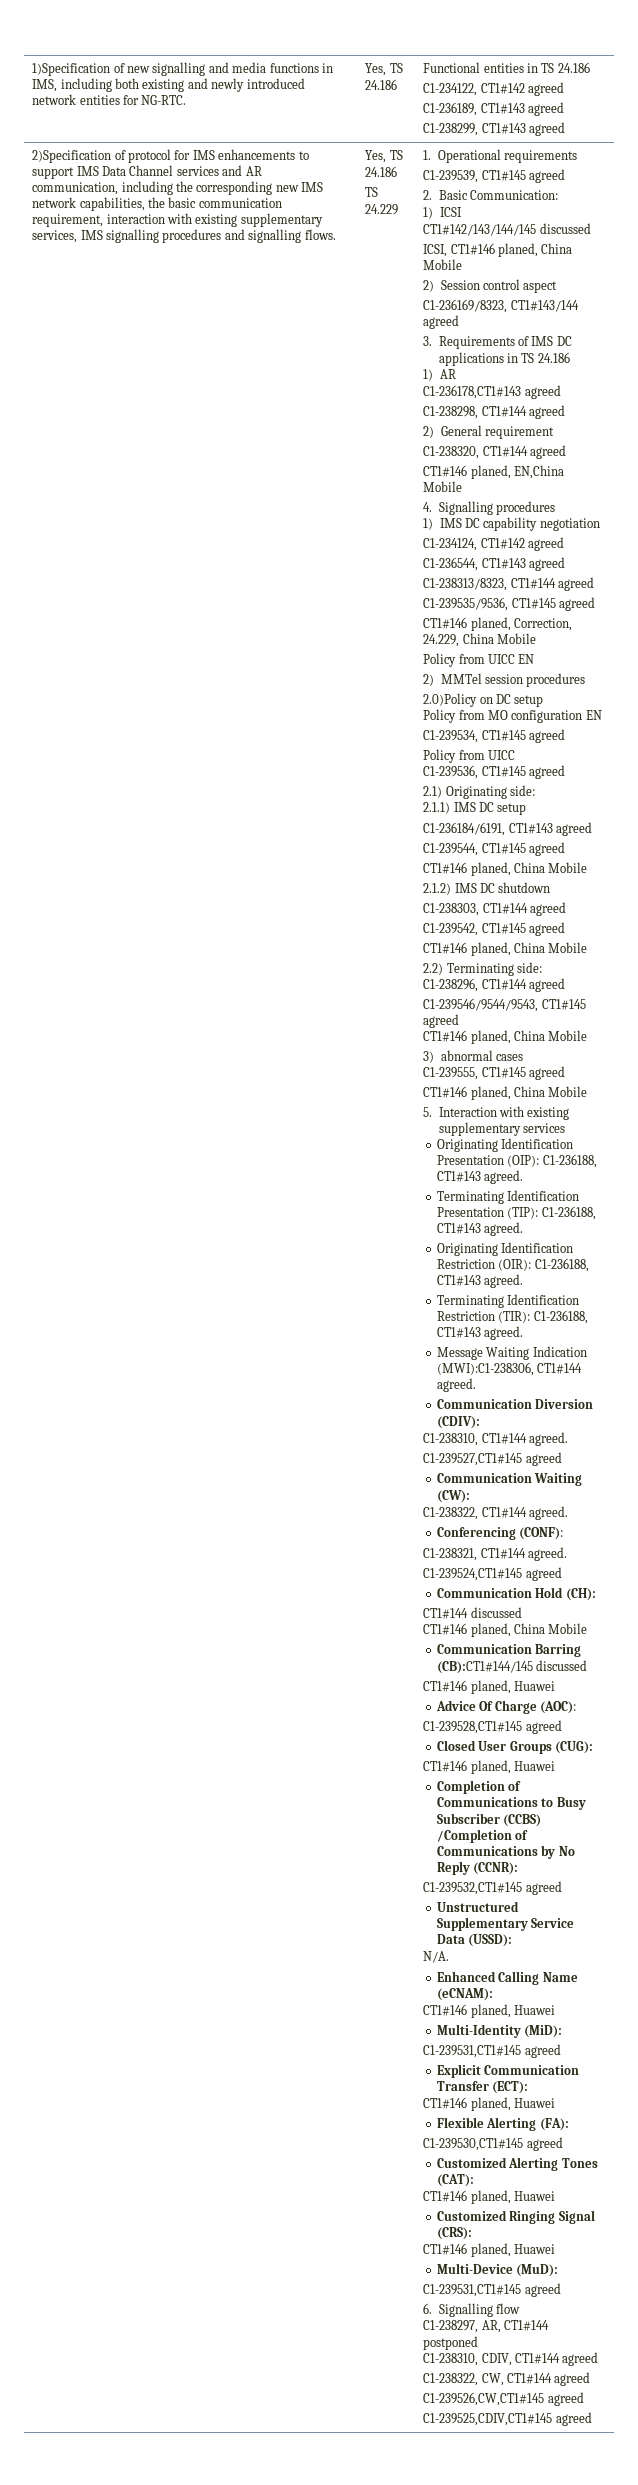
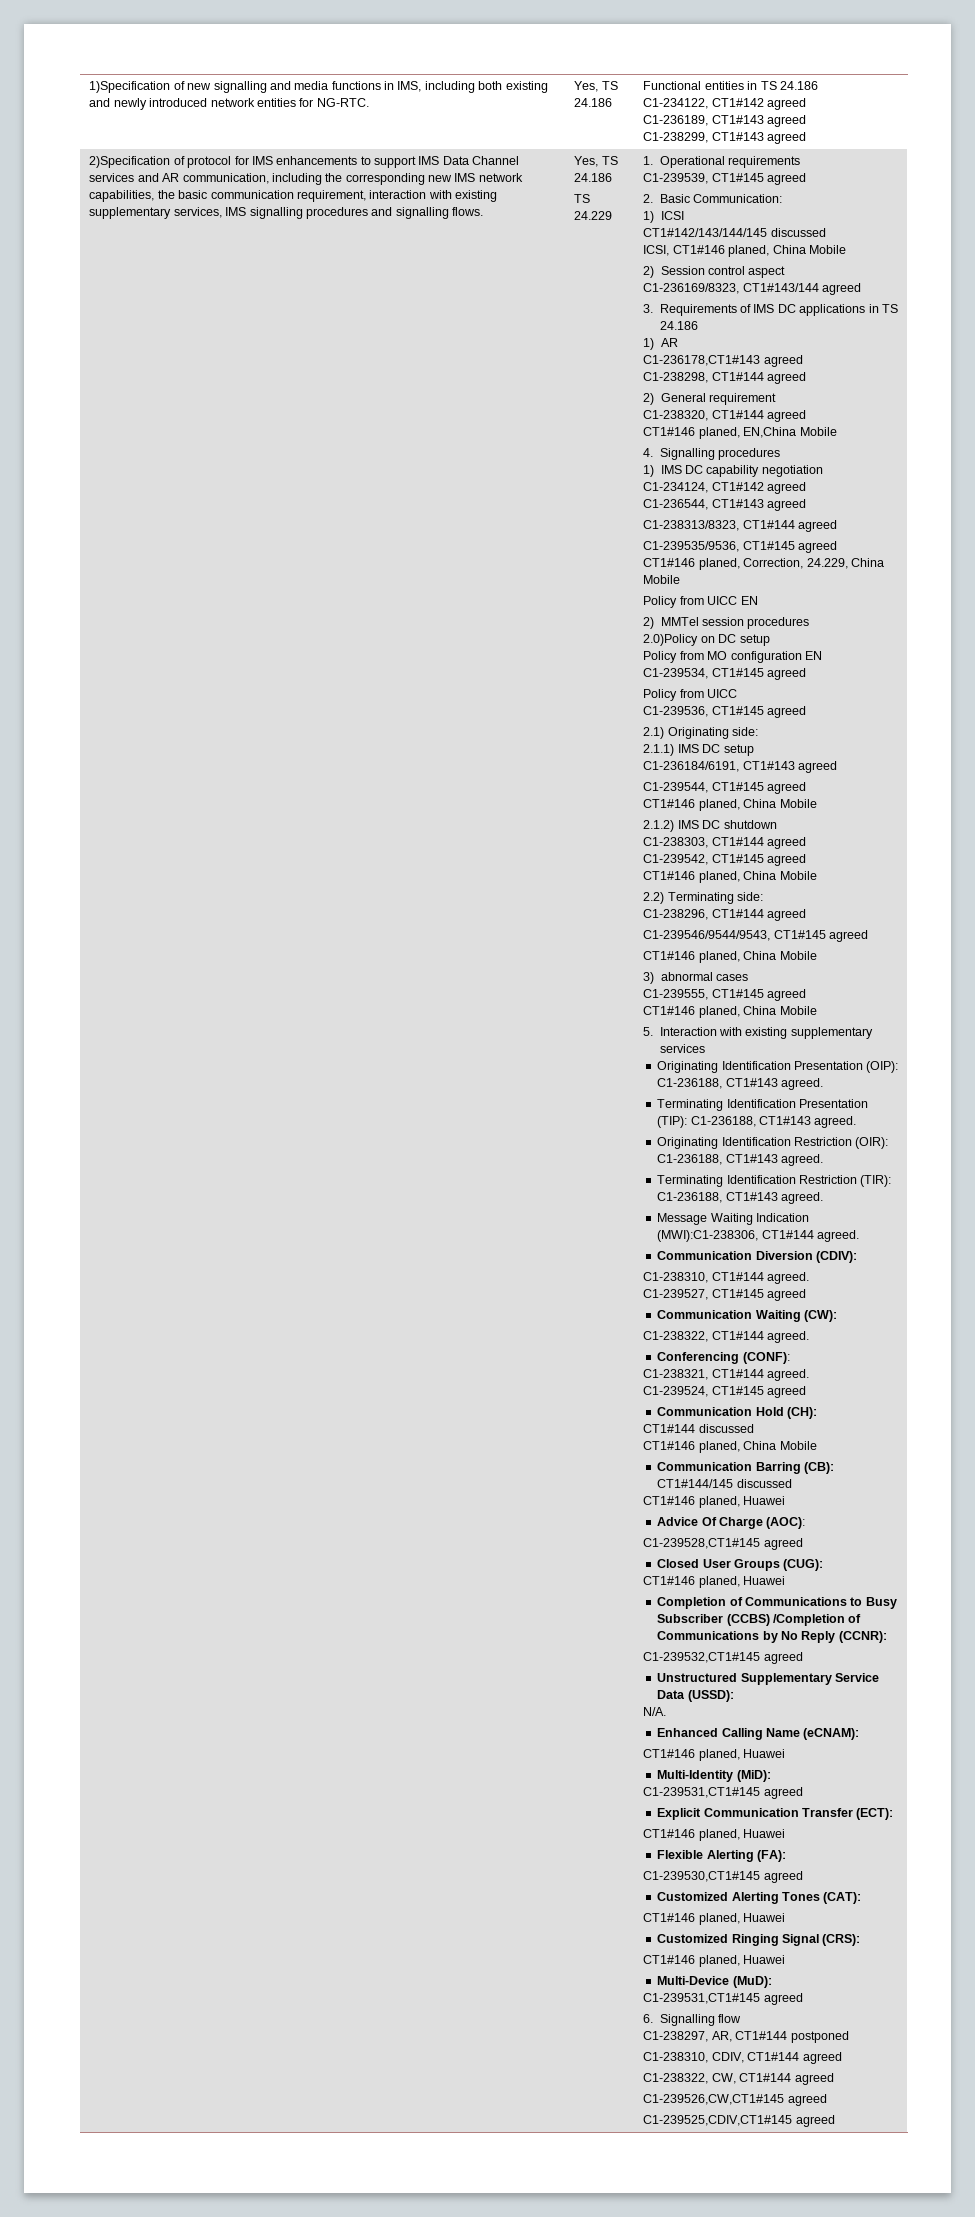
[423,1453,523,1466] C1-239527,CT1#145 -> [643,1289,764,1300] C1-239527, CT1#145
[423,1568,523,1581] C1-239524,CT1#145 -> [643,1386,764,1397] C1-239524, CT1#145
[437,1661,534,1674] (CB):CT1#144/145 -> [803,1462,834,1474] [657,1479,734,1488] (CB): CT1#144/145

